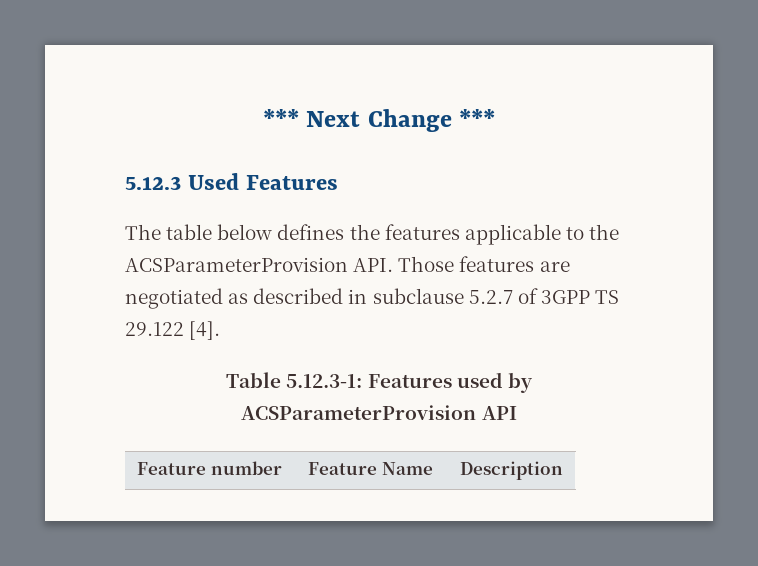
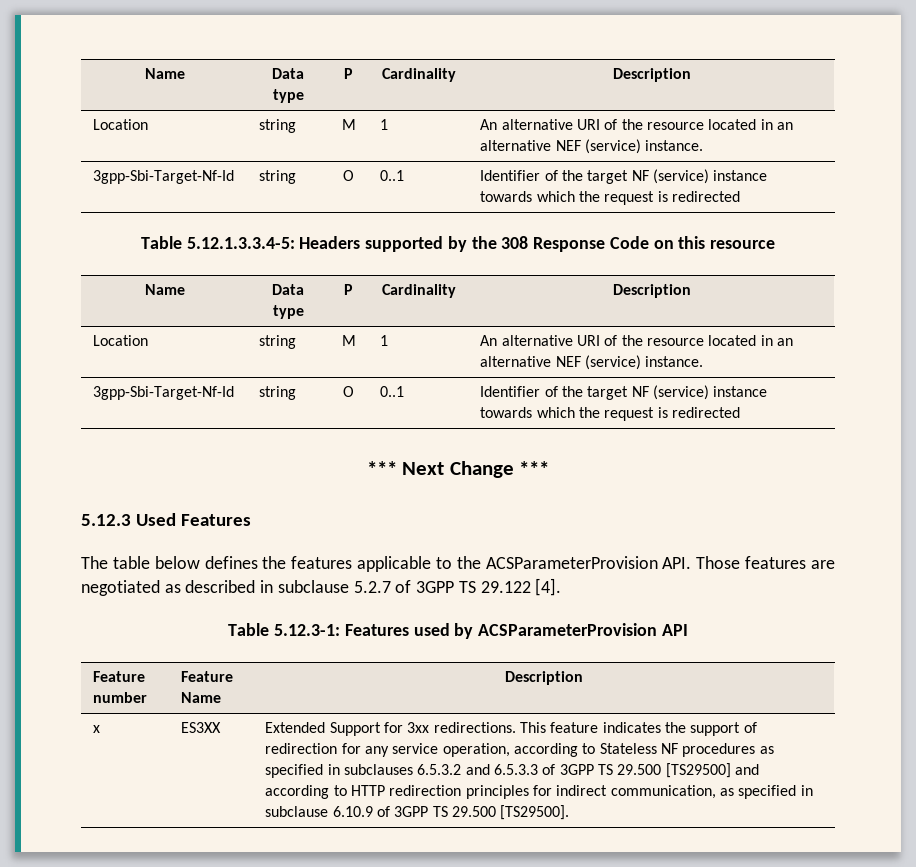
(262, 118) none -> [144,68,185,79] [272,68,304,79] [272,89,304,103] [344,68,353,79] [381,68,456,82] [612,68,691,82] [93,119,149,130] [259,119,297,133] [341,119,356,130] [380,119,389,130] [480,119,794,130] [480,139,704,154] [93,170,235,184] [259,170,297,184] [343,170,354,181] [380,170,405,181] [480,169,768,184] [480,191,741,205] [141,236,775,252] [144,284,185,295] [272,284,304,295] [272,305,304,319] [344,284,353,295] [381,284,456,298] [612,284,691,298] [93,335,149,346] [259,335,297,349] [341,335,356,346] [380,335,389,346] [480,335,794,346] [480,355,704,370] [93,386,235,400] [259,386,297,400] [343,386,354,397] [380,386,405,397] [480,385,768,400] [480,407,741,421] Name | Data type | P | Cardinality | Description // Location | string | M | 1 | An alternative URI of the resource located in an alternative NEF (service) instance. // 3gpp-Sbi-Target-Nf-Id | string | O | 0..1 | Identifier of the target NF (service) instance towards which the request is redirected // Table 5.12.1.3.3.4-5: Headers supported by the 308 Response Code on this resource // Name | Data type | P | Cardinality | Description // Location | string | M | 1 | An alternative URI of the resource located in an alternative NEF (service) instance. // 3gpp-Sbi-Target-Nf-Id | string | O | 0..1 | Identifier of the target NF (service) instance towards which the request is redirected //
(563, 470) none -> [93,725,101,733] [181,722,222,733] [265,722,757,736] [265,743,774,757] [265,763,760,778] [265,785,813,799] [265,805,570,820] // x | ES3XX | Extended Support for 3xx redirections. This feature indicates the support of redirection for any service operation, according to Stateless NF procedures as specified in subclauses 6.5.3.2 and 6.5.3.3 of 3GPP TS 29.500 [TS29500] and according to HTTP redirection principles for indirect communication, as specified in subclause 6.10.9 of 3GPP TS 29.500 [TS29500].

